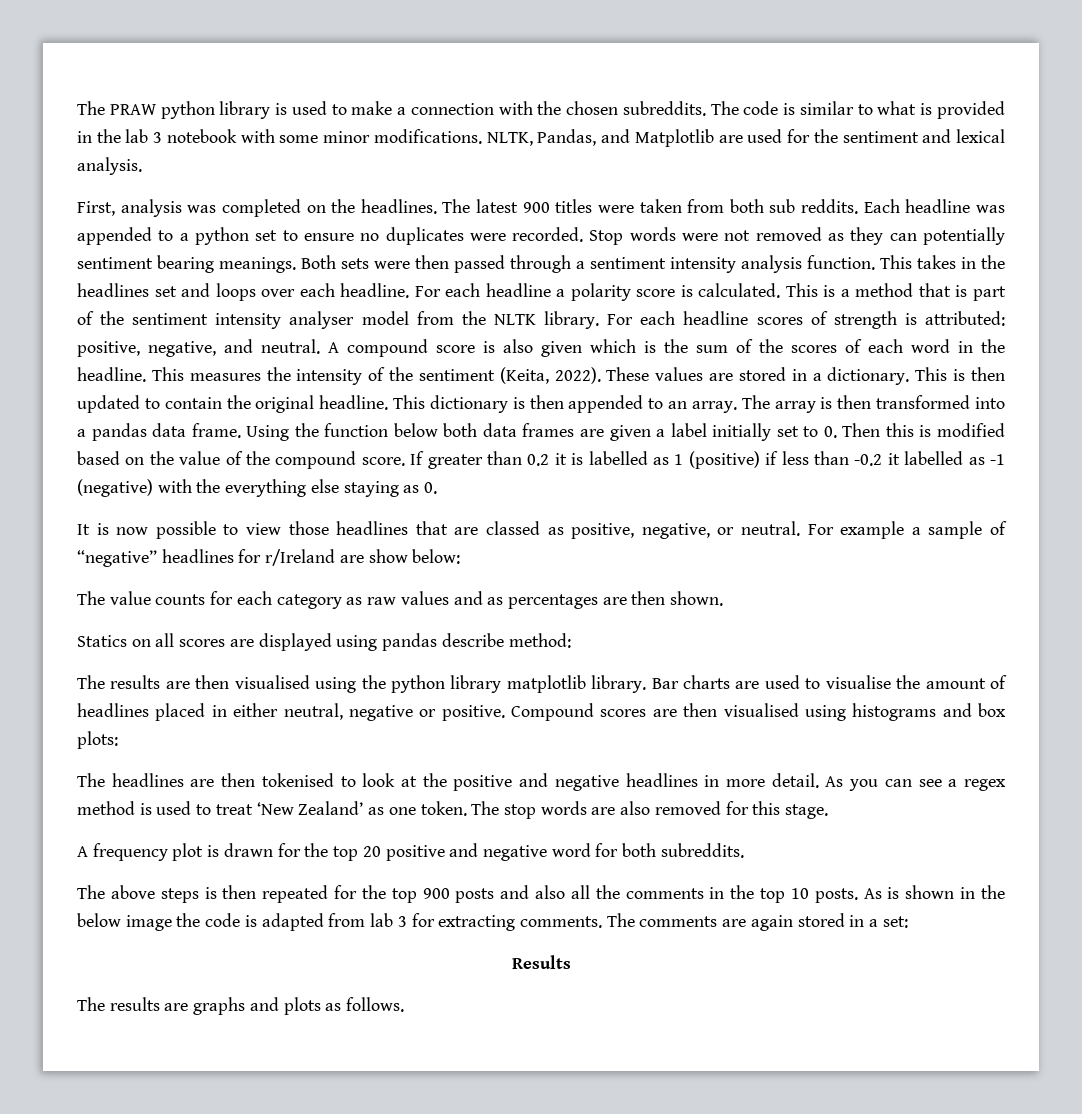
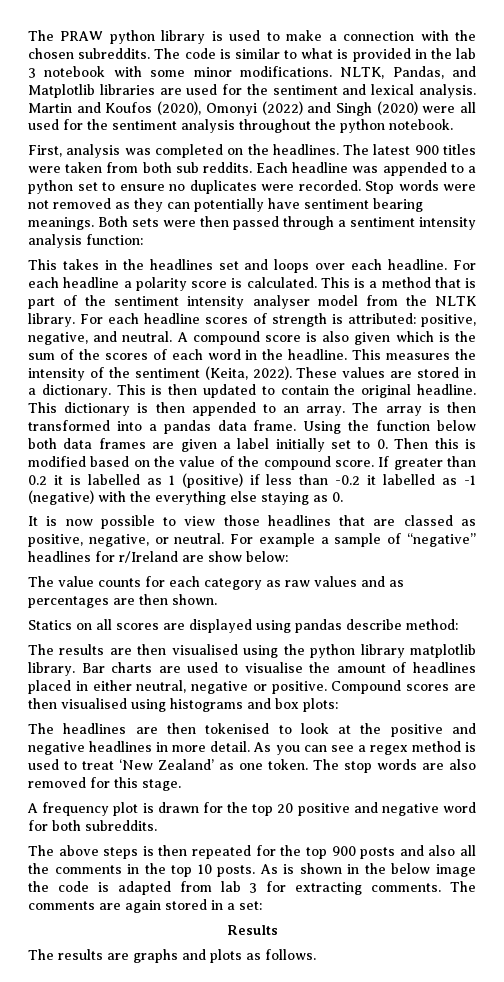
(714, 138) none -> [99,84,155,95] libraries
(142, 166) none -> [28,101,476,116] [28,119,453,133] Martin and Koufos (2020), Omonyi (2022) and Singh (2020) were all used for the sentiment analysis throughout the python notebook.
(1005, 236) none -> [268,198,300,209] have
[807,255,875,270] function. -> [86,234,143,245] function: //

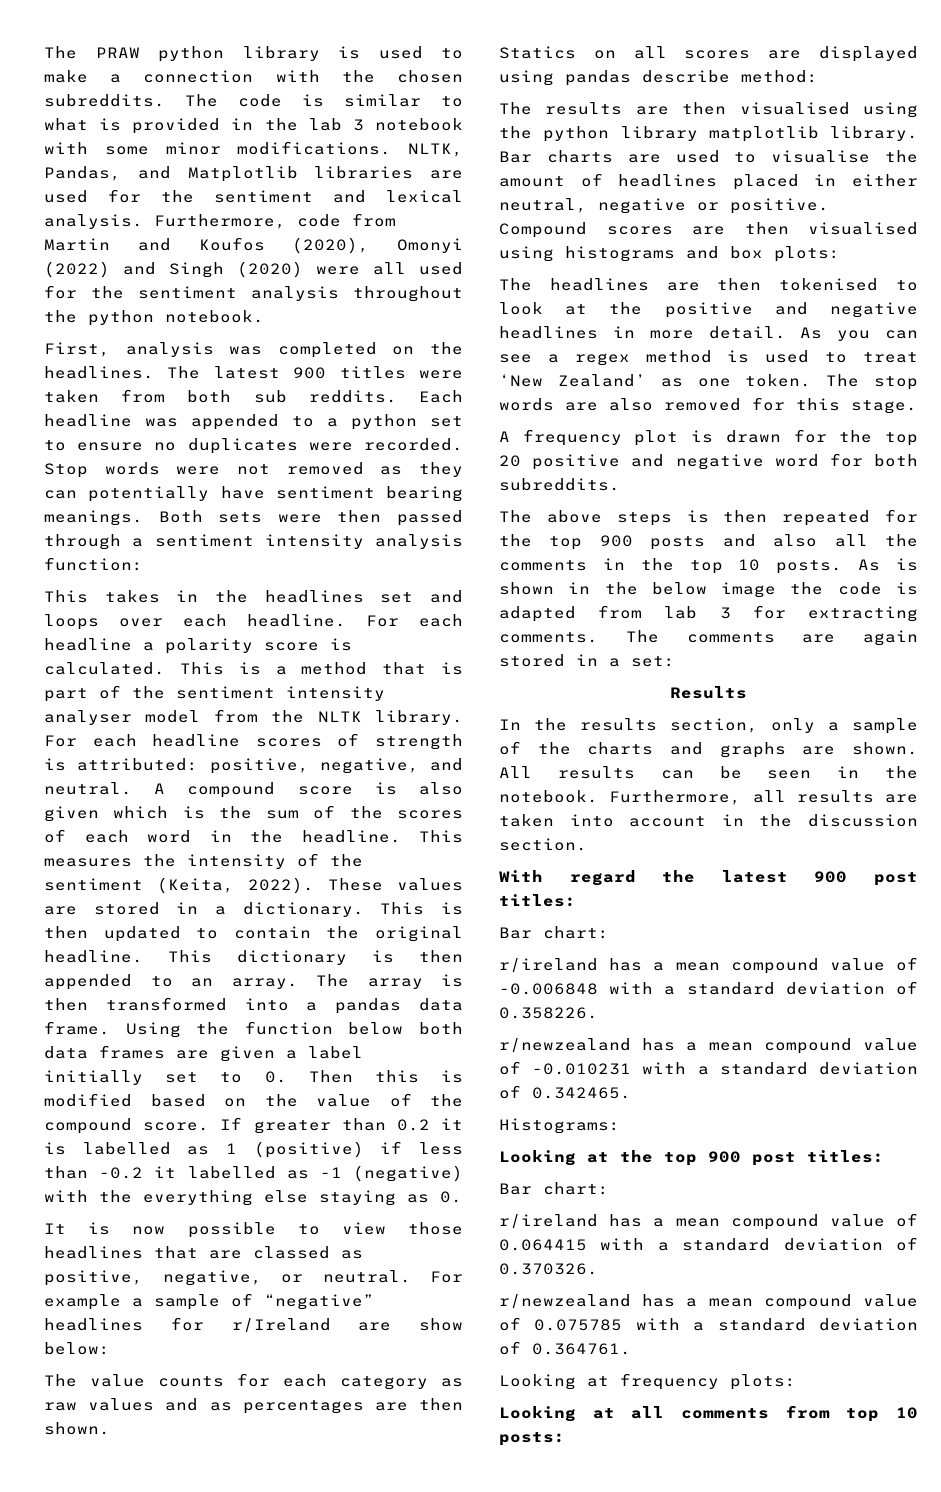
(476, 91) none -> [154,213,396,229] Furthermore, code from
[28,949,316,963] The results are graphs and plots as follows. -> [499,718,918,734] [499,741,918,758] [499,766,918,779] [499,790,918,805] [499,814,918,827] [499,838,587,851] [499,870,918,886] [499,894,576,907] [499,926,609,939] [499,957,918,974] [499,981,918,995] [499,1007,598,1019] [499,1038,918,1054] [499,1061,918,1075] [499,1085,631,1099] [499,1118,620,1134] [499,1150,884,1166] [499,1182,609,1195] [499,1213,918,1230] [499,1237,918,1251] [499,1263,598,1275] [499,1294,918,1310] [499,1317,918,1331] [499,1341,631,1355] [499,1373,796,1390] [499,1405,918,1422] [499,1432,565,1446] In the results section, only a sample of the charts and graphs are shown. All results can be seen in the notebook. Furthermore, all results are taken into account in the discussion section. // With regard the latest 900 post titles: // Bar chart: // r/ireland has a mean compound value of -0.006848 with a standard deviation of 0.358226. // r/newzealand has a mean compound value of -0.010231 with a standard deviation of 0.342465. // Histograms: // Looking at the top 900 post titles: // Bar chart: // r/ireland has a mean compound value of 0.064415 with a standard deviation of 0.370326. // r/newzealand has a mean compound value of 0.075785 with a standard deviation of 0.364761. // Looking at frequency plots: // Looking at all comments from top 10 posts:

